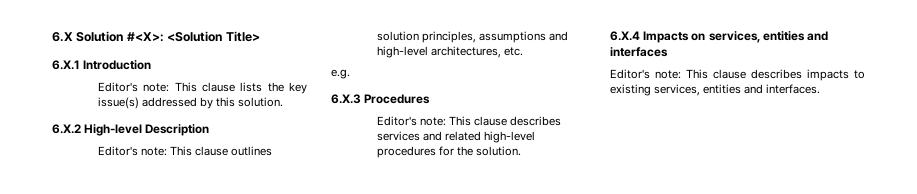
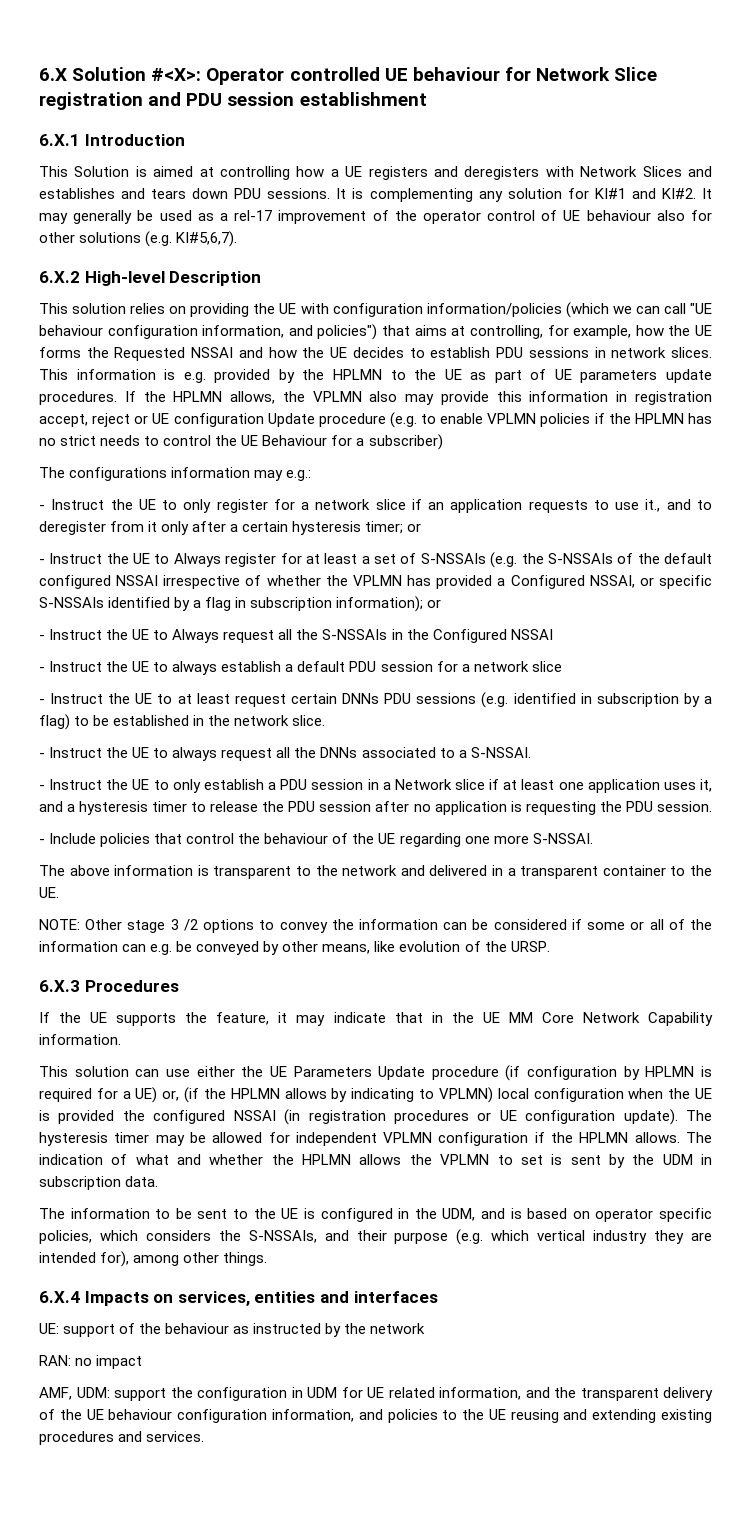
[167,31,260,42] [52,60,152,70] [97,82,307,94] [97,97,284,109] [52,124,210,136] [97,146,273,156] [376,31,569,43] [376,46,524,58] [331,69,350,79] [331,94,431,104] [376,116,562,126] [376,131,536,143] [376,146,522,158] <Solution Title> // 6.X.1 Introduction // Editor's note: This clause lists the key issue(s) addressed by this solution. // 6.X.2 High-level Description // Editor's note: This clause outlines solution principles, assumptions and high-level architectures, etc. // e.g. // 6.X.3 Procedures // Editor's note: This clause describes services and related high-level procedures for the solution. -> [206,67,658,85] [39,92,427,110] [39,134,185,146] [39,166,712,180] [39,188,713,202] [39,210,712,224] [39,231,238,247] [39,271,262,286] [39,302,712,318] [39,324,713,340] [39,347,713,361] [39,369,712,383] [39,391,712,405] [39,412,712,428] [39,434,443,450] [39,467,312,481] [39,499,712,513] [39,521,422,535] [39,552,712,568] [39,575,712,589] [39,596,442,612] [39,629,553,643] [39,661,562,675] [39,692,713,708] [39,714,326,730] [39,747,531,761] [39,779,712,793] [39,801,712,815] [39,833,593,847] [39,865,713,879] [39,887,59,898] [39,919,712,933] [39,941,550,955] [39,980,179,992] [39,1012,713,1026] [39,1034,121,1045] [39,1065,712,1081] [39,1087,713,1103] [39,1109,712,1125] [39,1132,712,1146] [39,1154,713,1168] [39,1176,159,1190] [39,1208,712,1222] [39,1229,712,1245] [39,1251,268,1267] Operator controlled UE behaviour for Network Slice registration and PDU session establishment // 6.X.1 Introduction // This Solution is aimed at controlling how a UE registers and deregisters with Network Slices and establishes and tears down PDU sessions. It is complementing any solution for KI#1 and KI#2. It may generally be used as a rel-17 improvement of the operator control of UE behaviour also for other solutions (e.g. KI#5,6,7). // 6.X.2 High-level Description // This solution relies on providing the UE with configuration information/policies (which we can call "UE behaviour configuration information, and policies") that aims at controlling, for example, how the UE forms the Requested NSSAI and how the UE decides to establish PDU sessions in network slices. This information is e.g. provided by the HPLMN to the UE as part of UE parameters update procedures. If the HPLMN allows, the VPLMN also may provide this information in registration accept, reject or UE configuration Update procedure (e.g. to enable VPLMN policies if the HPLMN has no strict needs to control the UE Behaviour for a subscriber) // The configurations information may e.g.: // - Instruct the UE to only register for a network slice if an application requests to use it., and to deregister from it only after a certain hysteresis timer; or // - Instruct the UE to Always register for at least a set of S-NSSAIs (e.g. the S-NSSAIs of the default configured NSSAI irrespective of whether the VPLMN has provided a Configured NSSAI, or specific S-NSSAIs identified by a flag in subscription information); or // - Instruct the UE to Always request all the S-NSSAIs in the Configured NSSAI // - Instruct the UE to always establish a default PDU session for a network slice // - Instruct the UE to at least request certain DNNs PDU sessions (e.g. identified in subscription by a flag) to be established in the network slice. // - Instruct the UE to always request all the DNNs associated to a S-NSSAI. // - Instruct the UE to only establish a PDU session in a Network slice if at least one application uses it, and a hysteresis timer to release the PDU session after no application is requesting the PDU session. // - Include policies that control the behaviour of the UE regarding one more S-NSSAI. // The above information is transparent to the network and delivered in a transparent container to the UE. // NOTE: Other stage 3 /2 options to convey the information can be considered if some or all of the information can e.g. be conveyed by other means, like evolution of the URSP. // 6.X.3 Procedures // If the UE supports the feature, it may indicate that in the UE MM Core Network Capability information. // This solution can use either the UE Parameters Update procedure (if configuration by HPLMN is required for a UE) or, (if the HPLMN allows by indicating to VPLMN) local configuration when the UE is provided the configured NSSAI (in registration procedures or UE configuration update). The hysteresis timer may be allowed for independent VPLMN configuration if the HPLMN allows. The indication of what and whether the HPLMN allows the VPLMN to set is sent by the UDM in subscription data. // The information to be sent to the UE is configured in the UDM, and is based on operator specific policies, which considers the S-NSSAIs, and their purpose (e.g. which vertical industry they are intended for), among other things.
[610,69,865,81] [610,84,821,96] Editor's note: This clause describes impacts to existing services, entities and interfaces. -> [39,1323,426,1337] [39,1355,143,1369] [39,1387,713,1401] [39,1409,713,1423] [39,1431,205,1445] UE: support of the behaviour as instructed by the network // RAN: no impact // AMF, UDM: support the configuration in UDM for UE related information, and the transparent delivery of the UE behaviour configuration information, and policies to the UE reusing and extending existing procedures and services.

